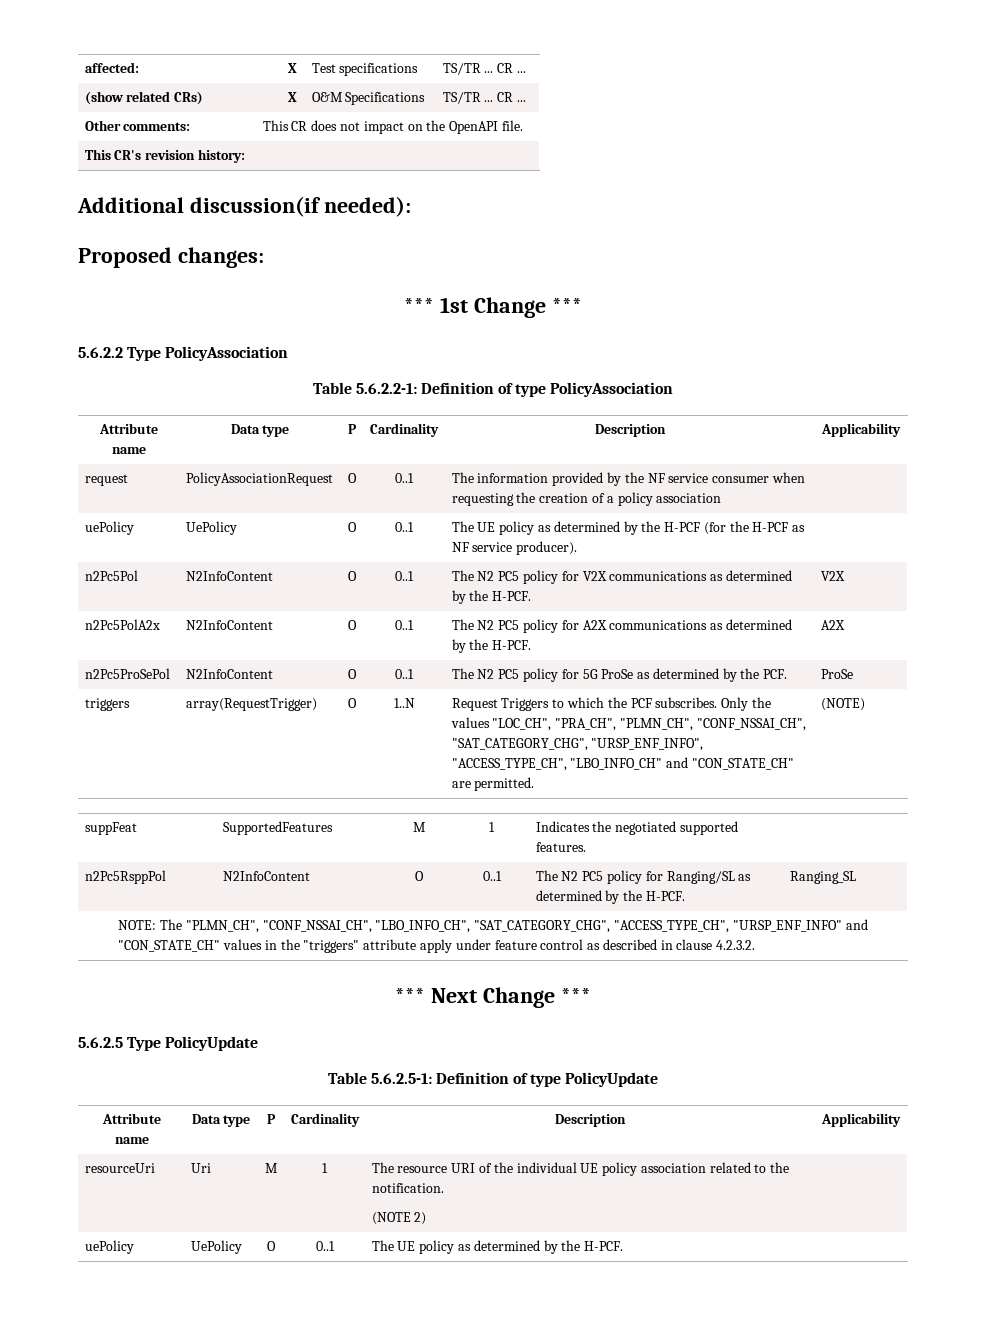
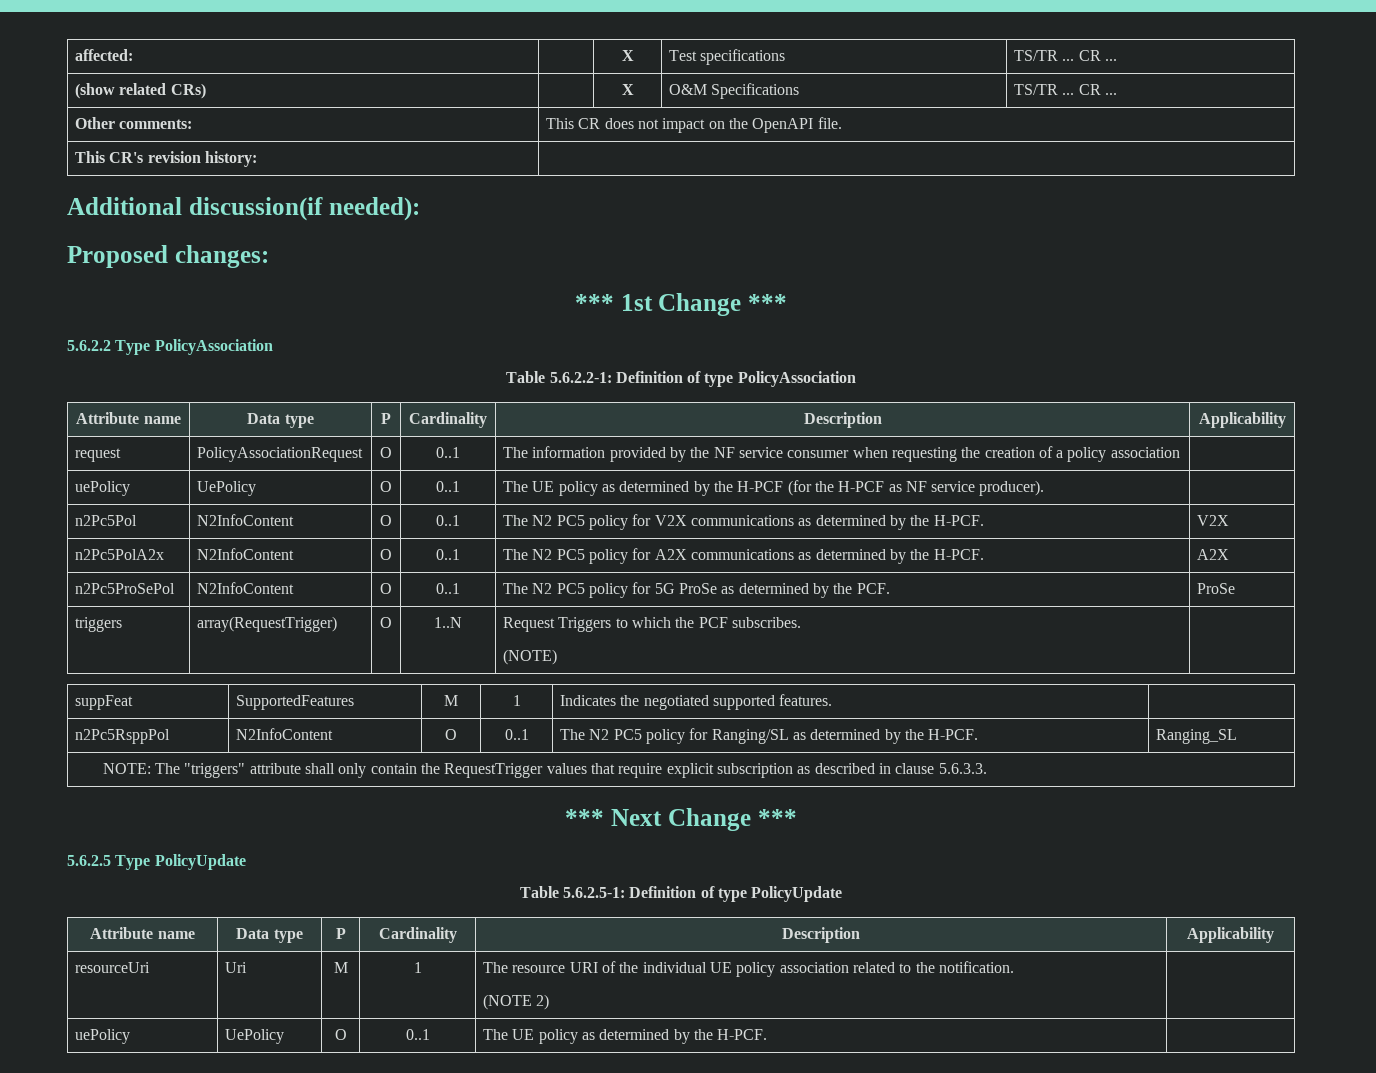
[721,697,771,711] [450,717,806,731] [451,738,704,751] [451,757,795,771] [451,777,535,791] [820,698,865,711] Only the values "LOC_CH", "PRA_CH", "PLMN_CH", "CONF_NSSAI_CH", "SAT_CATEGORY_CHG", "URSP_ENF_INFO", "ACCESS_TYPE_CH", "LBO_INFO_CH" and "CON_STATE_CH" are permitted. | (NOTE) -> [503,649,558,665] // (NOTE) |
[185,919,868,933] [118,939,584,953] "PLMN_CH", "CONF_NSSAI_CH", "LBO_INFO_CH", "SAT_CATEGORY_CHG", "ACCESS_TYPE_CH", "URSP_ENF_INFO" and "CON_STATE_CH" values in the "triggers" attribute apply under feature control -> [184,763,793,778] "triggers" attribute shall only contain the RequestTrigger values that require explicit subscription
[716,940,756,950] 4.2.3.2. -> [938,763,987,774] 5.6.3.3.

